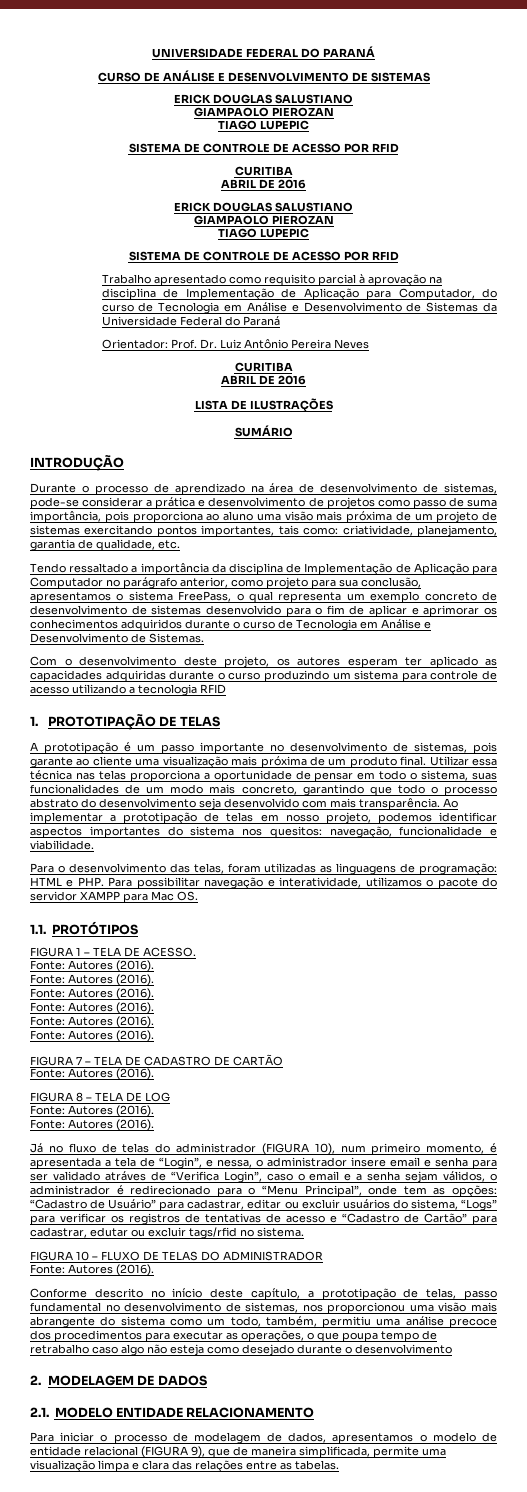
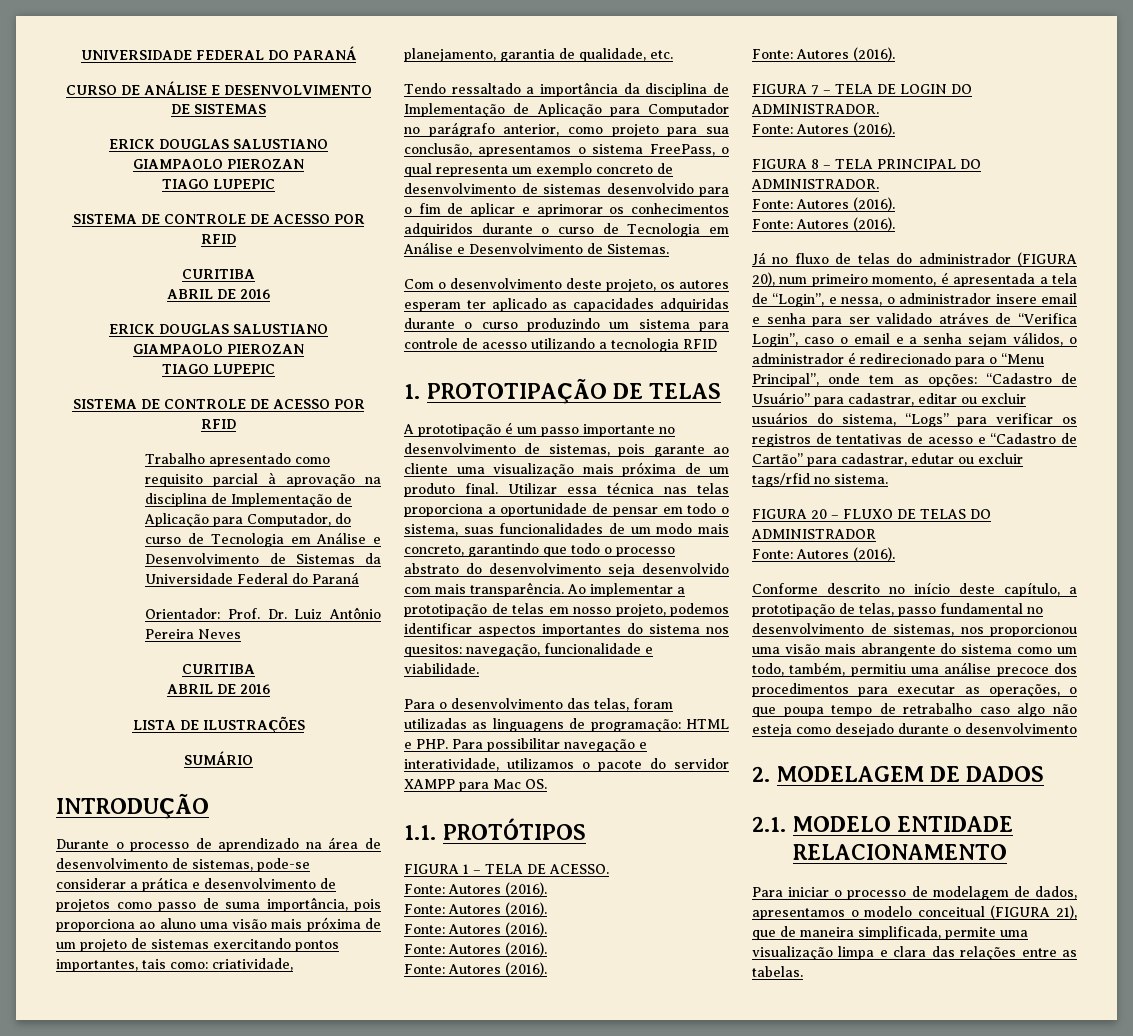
[144,1054,283,1066] CADASTRO DE CARTÃO -> [900,84,972,94] [751,104,879,114] LOGIN DO ADMINISTRADOR.
[126,1092,170,1102] DE LOG -> [877,159,981,169] [751,179,879,189] PRINCIPAL DO ADMINISTRADOR.
[314,1143,335,1155] 10), -> [752,272,775,286] 20),
[76,1251,89,1261] 10 -> [811,509,827,519] 20
[482,1432,498,1442] [30,1446,205,1458] de entidade relacional (FIGURA 9), -> [917,905,1077,919] conceitual (FIGURA 21),

